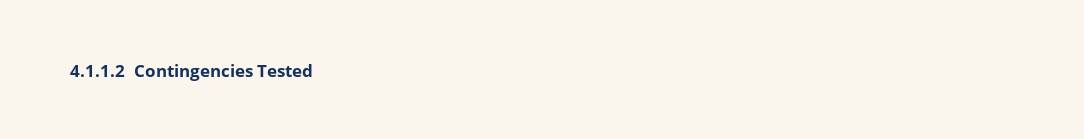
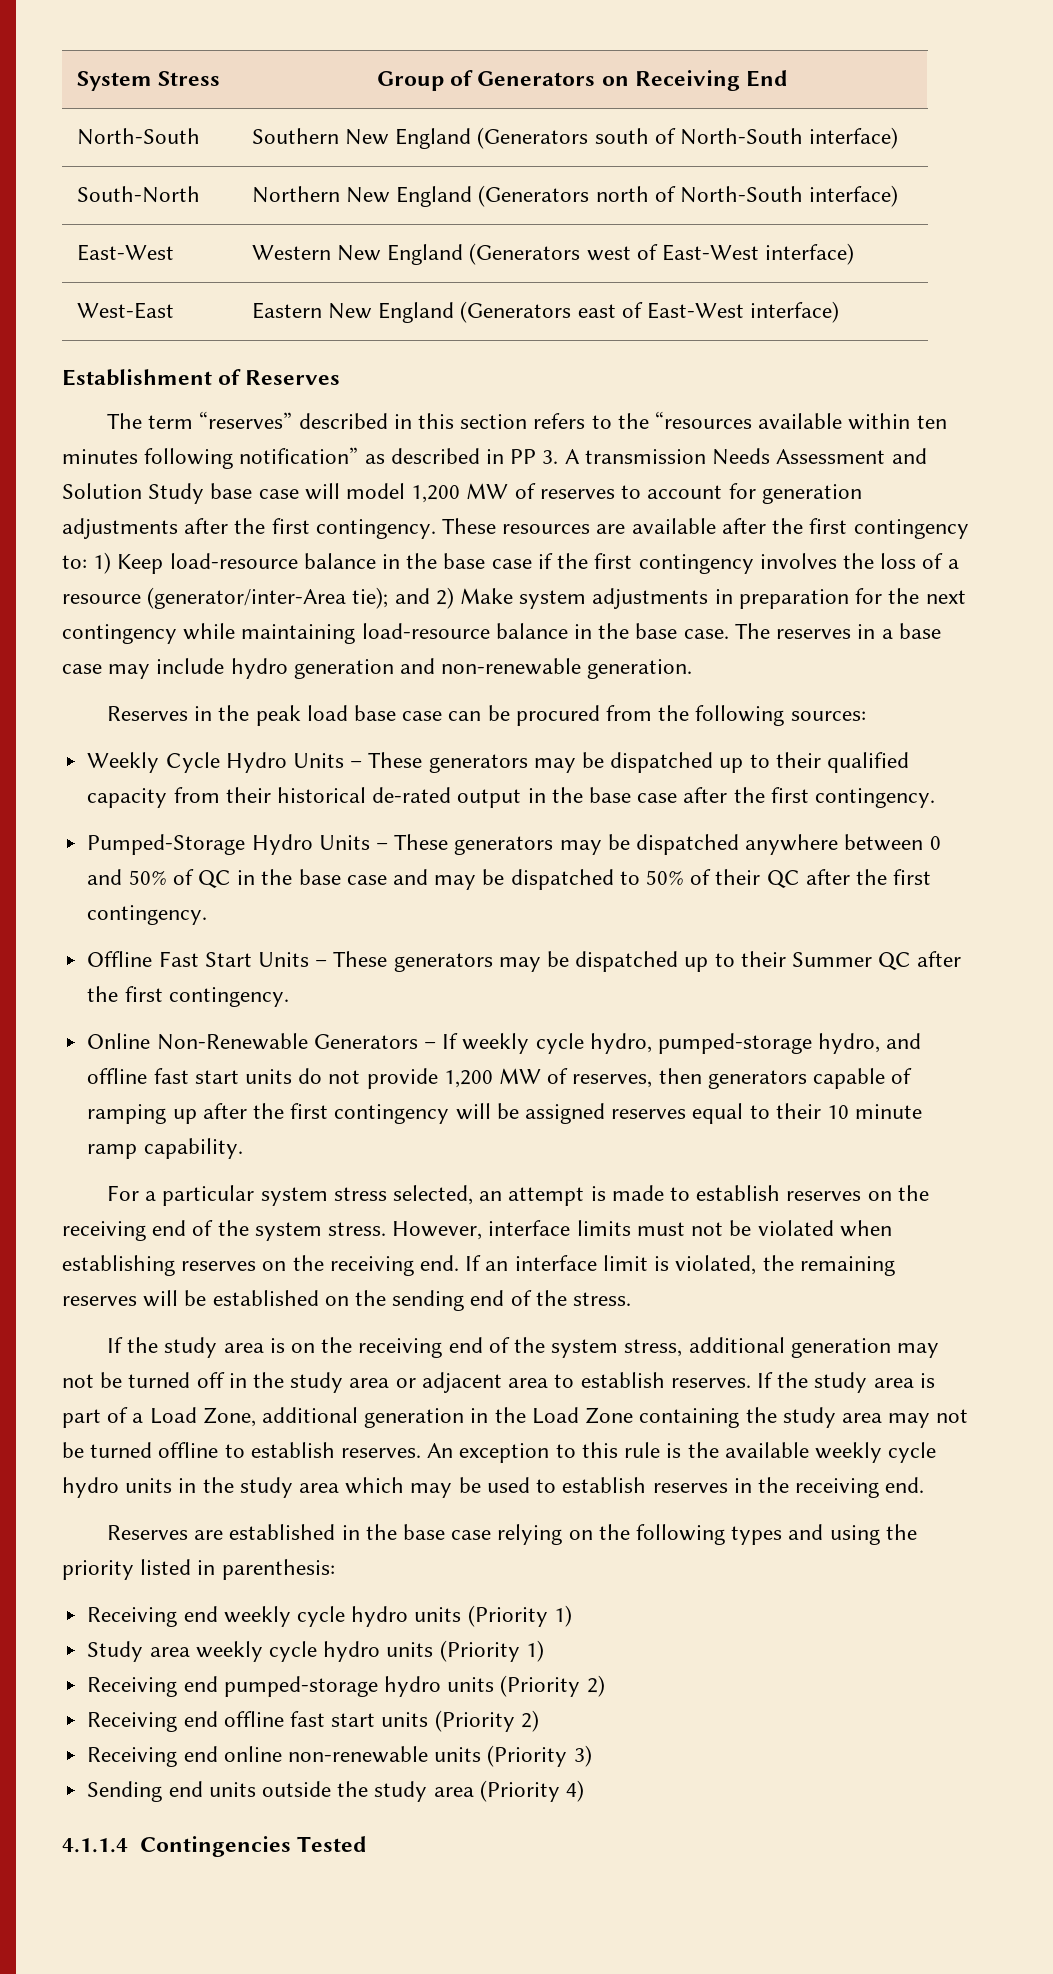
[70,65,125,77] 4.1.1.2 -> [76,71,220,91] [376,70,789,91] [76,128,200,145] [251,127,899,149] [76,186,200,203] [251,185,899,207] [76,244,174,261] [251,243,855,265] [76,302,174,319] [251,301,840,323] [62,369,341,386] [106,411,947,430] [62,447,927,469] [62,483,862,504] [62,518,969,539] [62,552,959,574] [62,587,966,609] [62,623,941,644] [62,658,693,679] [106,705,866,726] [87,752,910,773] [87,787,936,808] [87,834,941,855] [87,869,932,890] [87,905,208,925] [87,951,962,972] [87,986,289,1007] [87,1033,922,1054] [87,1068,913,1089] [87,1103,923,1124] [87,1138,243,1159] [106,1185,929,1206] [62,1220,892,1241] [62,1255,895,1276] [62,1290,632,1311] [106,1337,940,1358] [62,1372,935,1393] [62,1407,969,1428] [62,1442,937,1463] [62,1477,925,1498] [106,1524,917,1545] [62,1559,335,1580] [87,1605,572,1627] [87,1640,544,1662] [87,1675,605,1697] [87,1710,539,1732] [87,1745,592,1767] [87,1780,584,1802] [62,1838,128,1853] System Stress | Group of Generators on Receiving End // North-South | Southern New England (Generators south of North-South interface) // South-North | Northern New England (Generators north of North-South interface) // East-West | Western New England (Generators west of East-West interface) // West-East | Eastern New England (Generators east of East-West interface) // Establishment of Reserves // The term “reserves” described in this section refers to the “resources available within ten minutes following notification” as described in PP 3. A transmission Needs Assessment and Solution Study base case will model 1,200 MW of reserves to account for generation adjustments after the first contingency. These resources are available after the first contingency to: 1) Keep load-resource balance in the base case if the first contingency involves the loss of a resource (generator/inter-Area tie); and 2) Make system adjustments in preparation for the next contingency while maintaining load-resource balance in the base case. The reserves in a base case may include hydro generation and non-renewable generation. // Reserves in the peak load base case can be procured from the following sources: // Weekly Cycle Hydro Units – These generators may be dispatched up to their qualified capacity from their historical de-rated output in the base case after the first contingency. // Pumped-Storage Hydro Units – These generators may be dispatched anywhere between 0 and 50% of QC in the base case and may be dispatched to 50% of their QC after the first contingency. // Offline Fast Start Units – These generators may be dispatched up to their Summer QC after the first contingency. // Online Non-Renewable Generators – If weekly cycle hydro, pumped-storage hydro, and offline fast start units do not provide 1,200 MW of reserves, then generators capable of ramping up after the first contingency will be assigned reserves equal to their 10 minute ramp capability. // For a particular system stress selected, an attempt is made to establish reserves on the receiving end of the system stress. However, interface limits must not be violated when establishing reserves on the receiving end. If an interface limit is violated, the remaining reserves will be established on the sending end of the stress. // If the study area is on the receiving end of the system stress, additional generation may not be turned off in the study area or adjacent area to establish reserves. If the study area is part of a Load Zone, additional generation in the Load Zone containing the study area may not be turned offline to establish reserves. An exception to this rule is the available weekly cycle hydro units in the study area which may be used to establish reserves in the receiving end. // Reserves are established in the base case relying on the following types and using the priority listed in parenthesis: // Receiving end weekly cycle hydro units (Priority 1) // Study area weekly cycle hydro units (Priority 1) // Receiving end pumped-storage hydro units (Priority 2) // Receiving end offline fast start units (Priority 2) // Receiving end online non-renewable units (Priority 3) // Sending end units outside the study area (Priority 4) // 4.1.1.4

